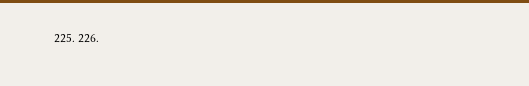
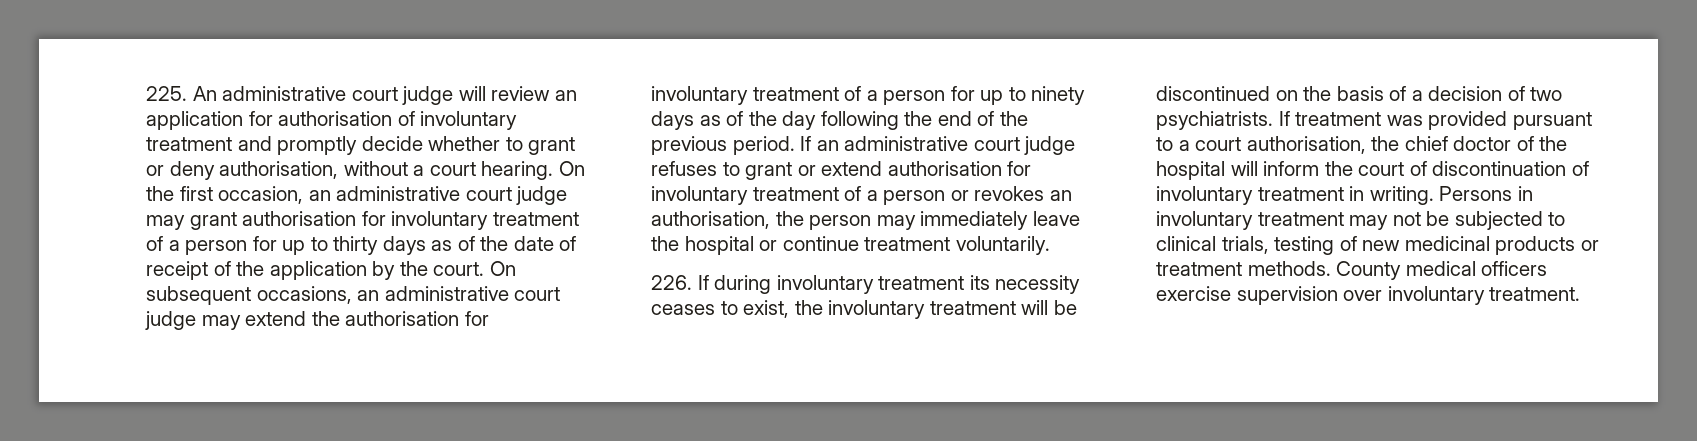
[78,34,100,43] 226. -> [192,86,577,105] [146,111,518,130] [146,136,576,155] [146,161,585,180] [146,186,568,205] [146,211,579,230] [146,236,577,255] [146,261,516,280] [146,286,561,305] [145,311,489,330] [651,86,1086,105] [651,111,1028,130] [651,136,1076,155] [651,161,1032,180] [651,186,1072,205] [651,211,1080,230] [651,236,1050,255] [651,275,1081,294] [651,300,1077,319] [1156,86,1563,101] [1156,111,1592,130] [1156,136,1568,154] [1156,161,1589,180] [1156,186,1533,205] [1156,211,1566,230] [1156,236,1599,255] [1156,261,1548,280] [1156,286,1581,305] An administrative court judge will review an application for authorisation of involuntary treatment and promptly decide whether to grant or deny authorisation, without a court hearing. On the first occasion, an administrative court judge may grant authorisation for involuntary treatment of a person for up to thirty days as of the date of receipt of the application by the court. On subsequent occasions, an administrative court judge may extend the authorisation for involuntary treatment of a person for up to ninety days as of the day following the end of the previous period. If an administrative court judge refuses to grant or extend authorisation for involuntary treatment of a person or revokes an authorisation, the person may immediately leave the hospital or continue treatment voluntarily. // 226. If during involuntary treatment its necessity ceases to exist, the involuntary treatment will be discontinued on the basis of a decision of two psychiatrists. If treatment was provided pursuant to a court authorisation, the chief doctor of the hospital will inform the court of discontinuation of involuntary treatment in writing. Persons in involuntary treatment may not be subjected to clinical trials, testing of new medicinal products or treatment methods. County medical officers exercise supervision over involuntary treatment.

